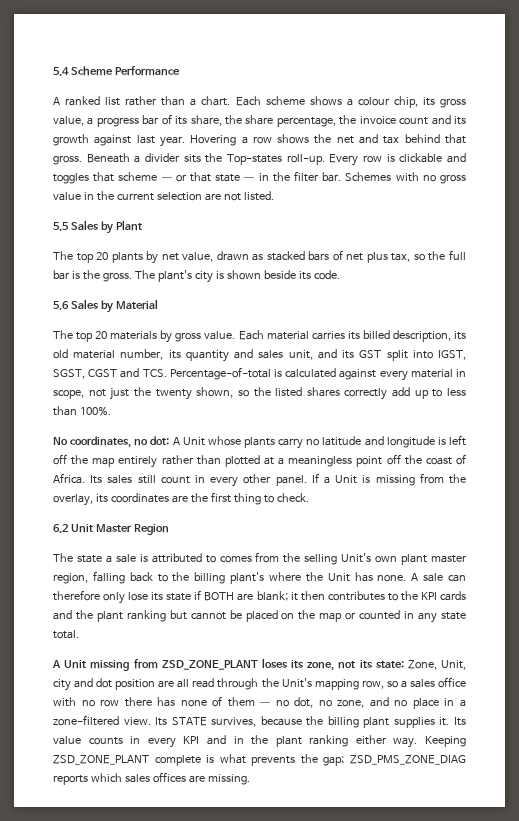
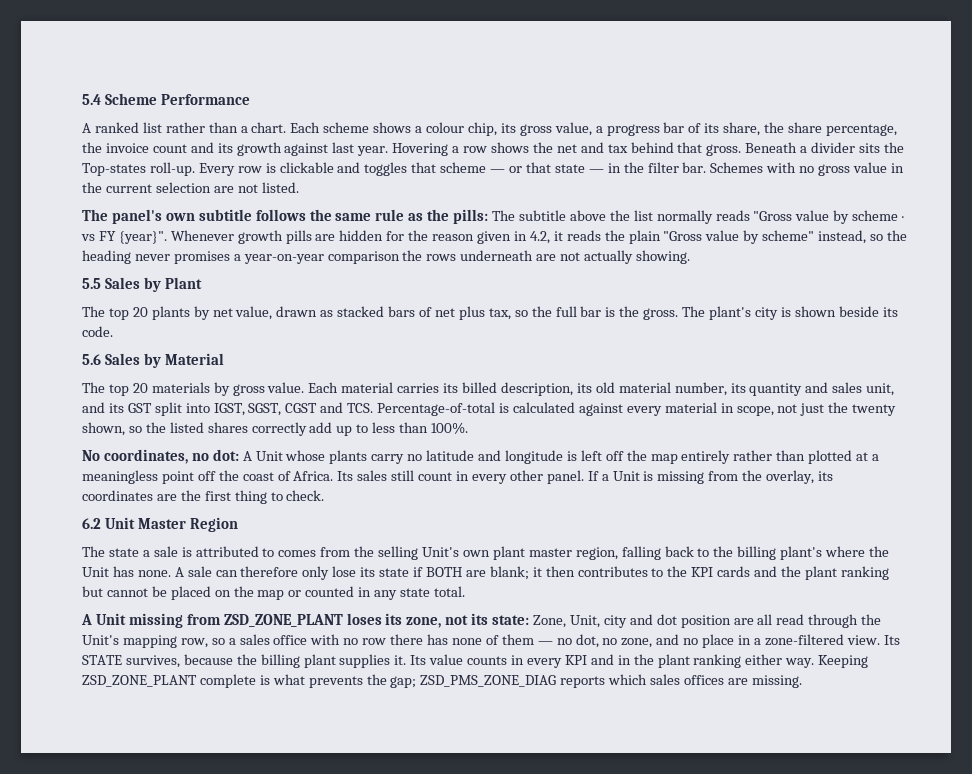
(274, 196) none -> [82,209,905,224] [81,230,907,244] [82,250,690,264] // The panel's own subtitle follows the same rule as the pills: The subtitle above the list normally reads "Gross value by scheme · vs FY {year}". Whenever growth pills are hidden for the reason given in 4.2, it reads the plain "Gross value by scheme" instead, so the heading never promises a year-on-year comparison the rows underneath are not actually showing.

